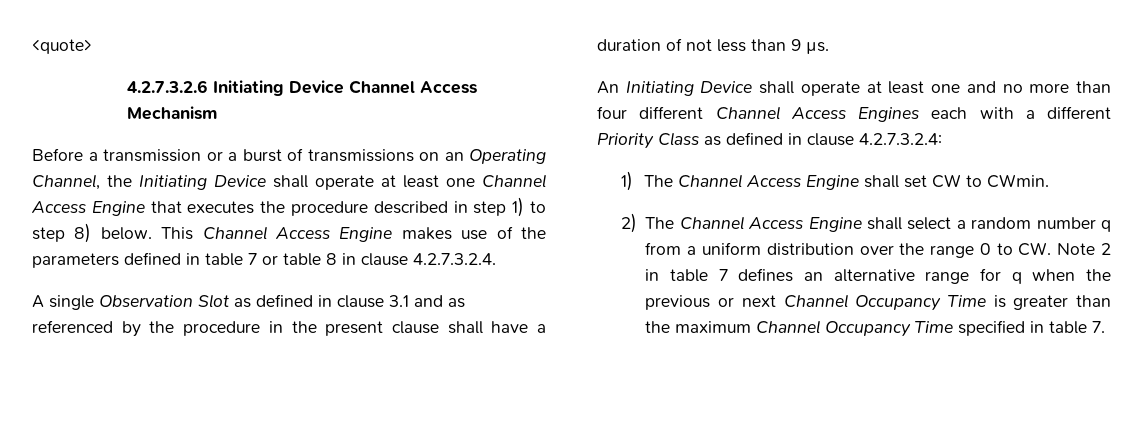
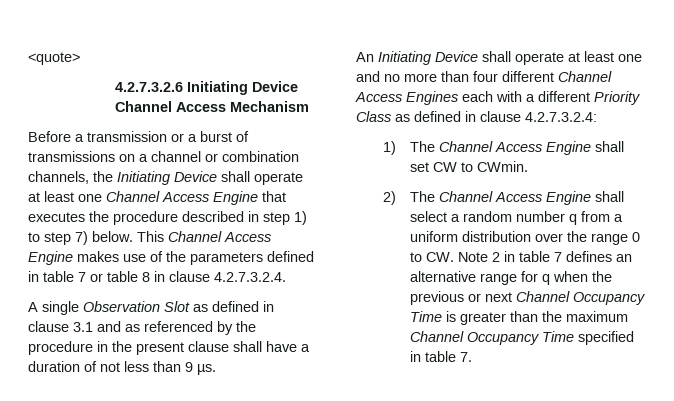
[444,149,546,164] [32,174,100,190] an Operating Channel, -> [139,151,299,162] [28,171,89,184] a channel or combination channels,
[74,223,92,243] 8) -> [75,231,88,245] 7)

